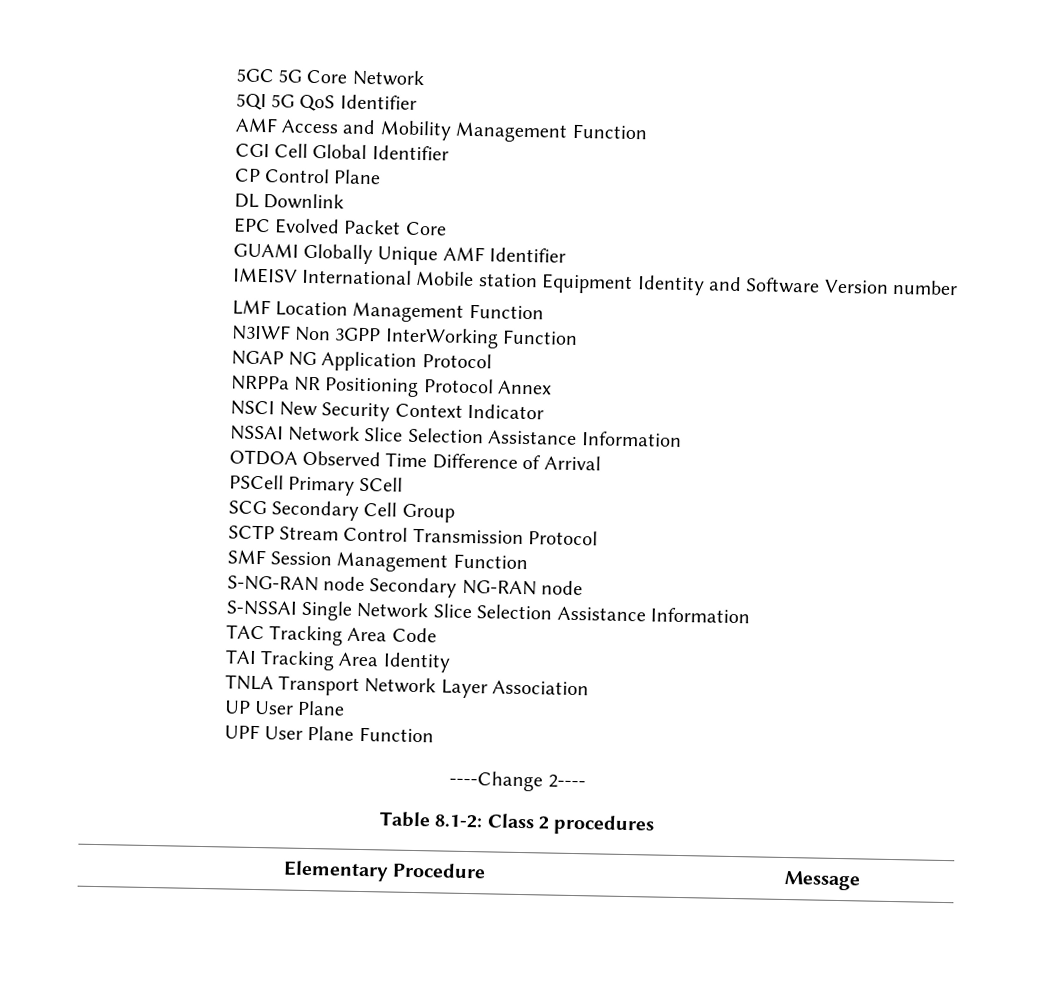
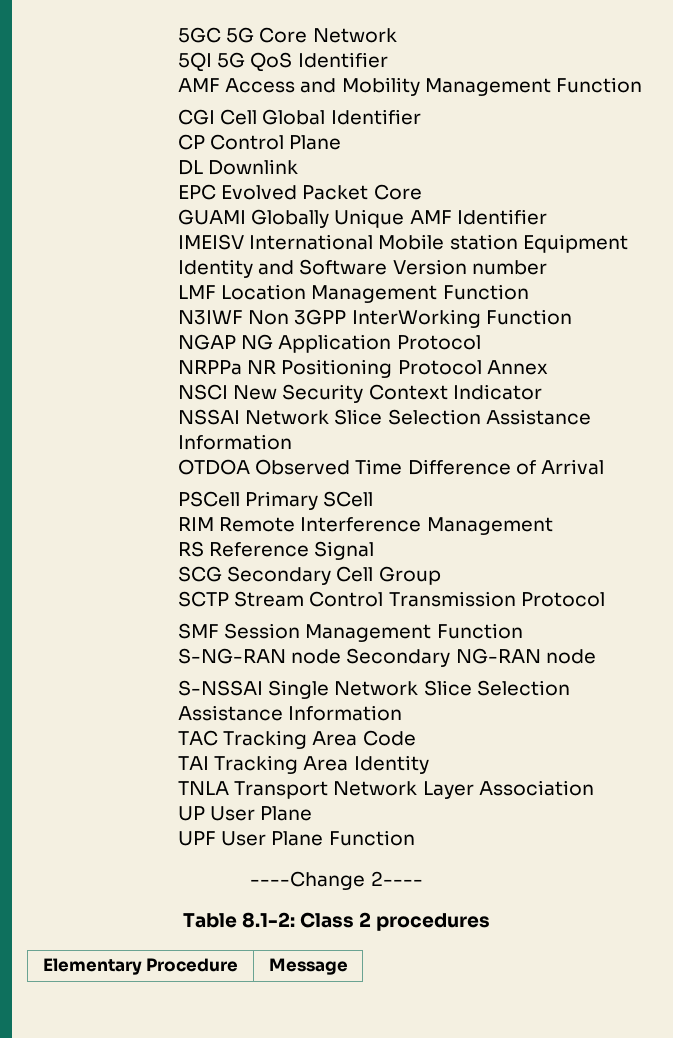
(404, 484) none -> [178,517,553,535] [178,541,375,560] // RIM Remote Interference Management // RS Reference Signal

